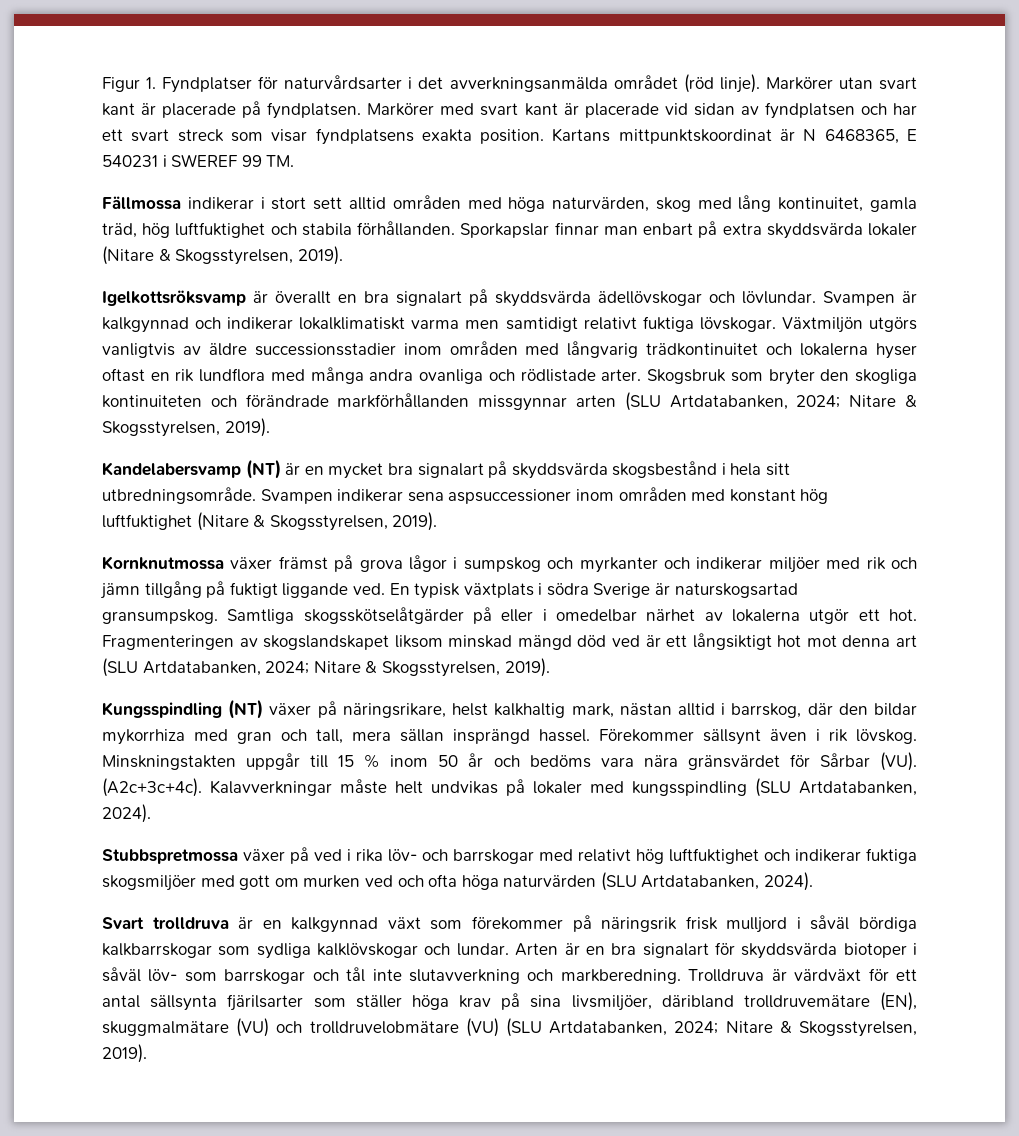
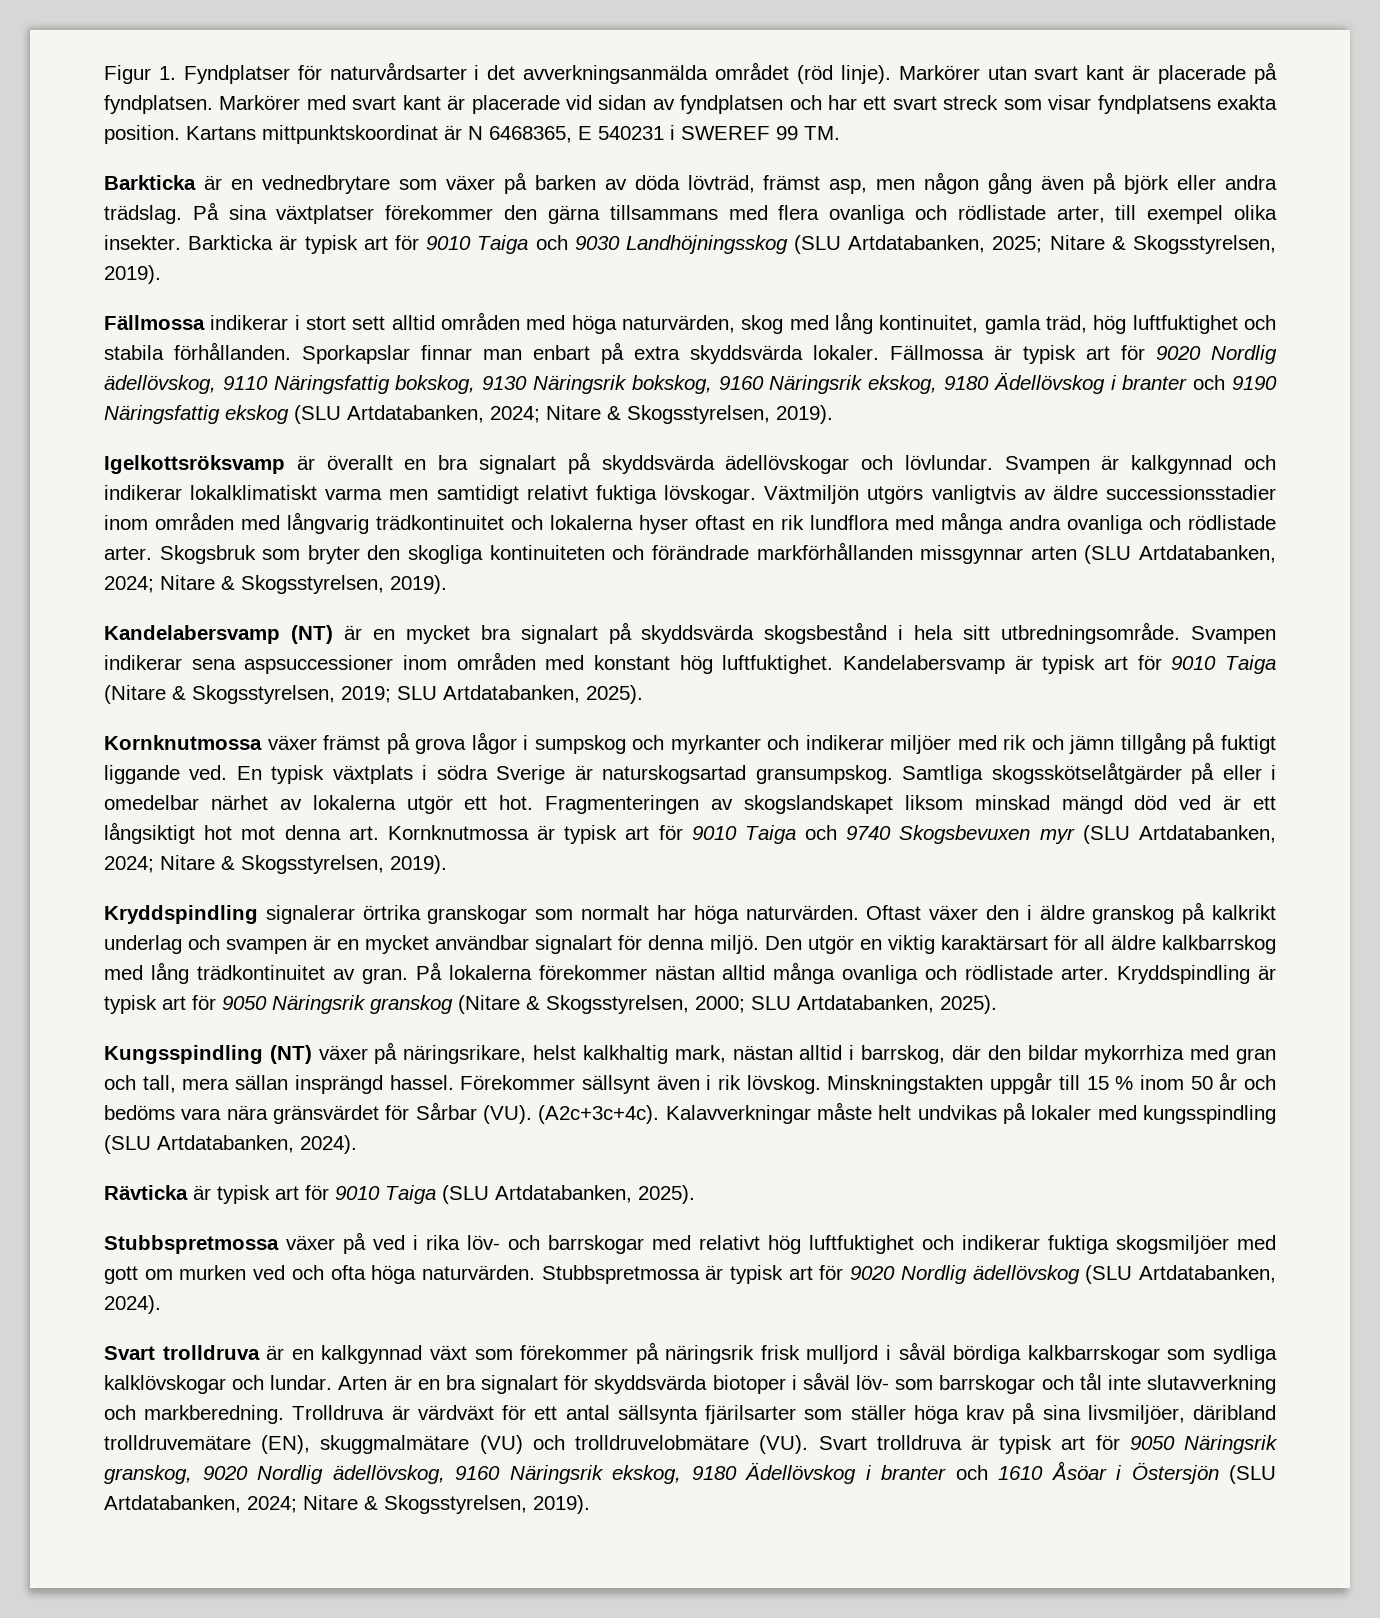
(295, 161) none -> [104,172,1278,194] [104,202,1277,224] [104,235,1276,254] [104,265,161,284] // Barkticka är en vednedbrytare som växer på barken av döda lövträd, främst asp, men någon gång även på björk eller andra trädslag. På sina växtplatser förekommer den gärna tillsammans med flera ovanliga och rödlistade arter, till exempel olika insekter. Barkticka är typisk art för 9010 Taiga och 9030 Landhöjningsskog (SLU Artdatabanken, 2025; Nitare & Skogsstyrelsen, 2019).
[867,223,917,236] [102,246,154,265] lokaler (Nitare -> [813,345,1277,364] [104,372,1277,394] [104,405,601,424] lokaler. Fällmossa är typisk art för 9020 Nordlig ädellövskog, 9110 Näringsfattig bokskog, 9130 Näringsrik bokskog, 9160 Näringsrik ekskog, 9180 Ädellövskog i branter och 9190 Näringsfattig ekskog (SLU Artdatabanken, 2024; Nitare
[102,512,438,531] luftfuktighet (Nitare & Skogsstyrelsen, 2019). -> [722,655,1276,674] [104,685,643,704] luftfuktighet. Kandelabersvamp är typisk art för 9010 Taiga (Nitare & Skogsstyrelsen, 2019; SLU Artdatabanken, 2025).
[895,635,917,647] [102,658,550,677] art (SLU Artdatabanken, 2024; Nitare & Skogsstyrelsen, 2019). -> [348,825,1276,844] [104,855,447,874] [104,902,1276,924] [104,935,1277,954] [104,962,1276,984] [104,995,997,1014] art. Kornknutmossa är typisk art för 9010 Taiga och 9740 Skogsbevuxen myr (SLU Artdatabanken, 2024; Nitare & Skogsstyrelsen, 2019). // Kryddspindling signalerar örtrika granskogar som normalt har höga naturvärden. Oftast växer den i äldre granskog på kalkrikt underlag och svampen är en mycket användbar signalart för denna miljö. Den utgör en viktig karaktärsart för all äldre kalkbarrskog med lång trädkontinuitet av gran. På lokalerna förekommer nästan alltid många ovanliga och rödlistade arter. Kryddspindling är typisk art för 9050 Näringsrik granskog (Nitare & Skogsstyrelsen, 2000; SLU Artdatabanken, 2025).
(151, 813) none -> [104,1185,695,1204] // Rävticka är typisk art för 9010 Taiga (SLU Artdatabanken, 2025).
[503,875,597,887] naturvärden -> [421,1265,1080,1284] naturvärden. Stubbspretmossa är typisk art för 9020 Nordlig ädellövskog
[465,1018,499,1037] (VU) -> [759,1435,1278,1454] [104,1461,1219,1484] (VU). Svart trolldruva är typisk art för 9050 Näringsrik granskog, 9020 Nordlig ädellövskog, 9160 Näringsrik ekskog, 9180 Ädellövskog i branter och 1610 Åsöar i Östersjön

